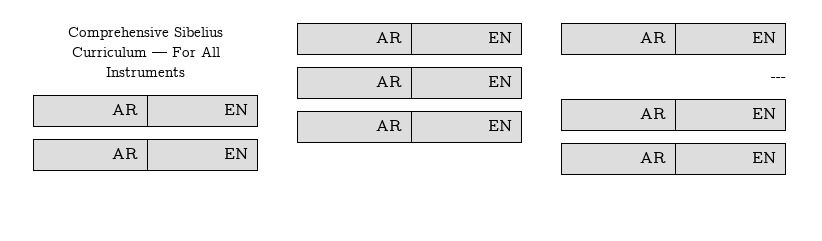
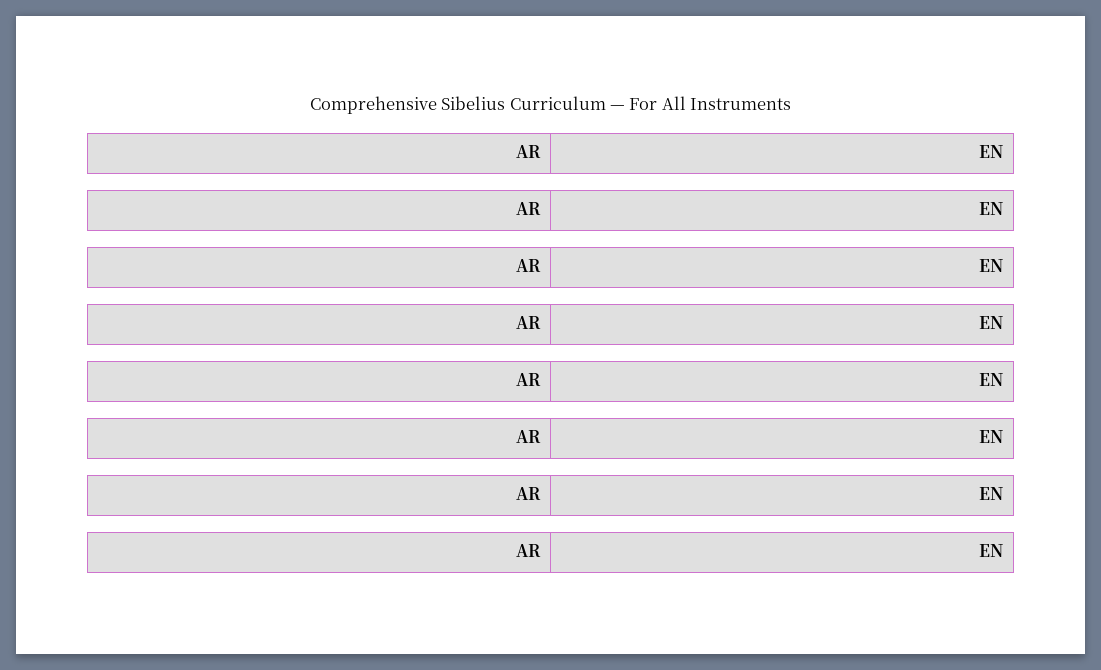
[771,77,786,81] // --- -> (1003, 436) none

